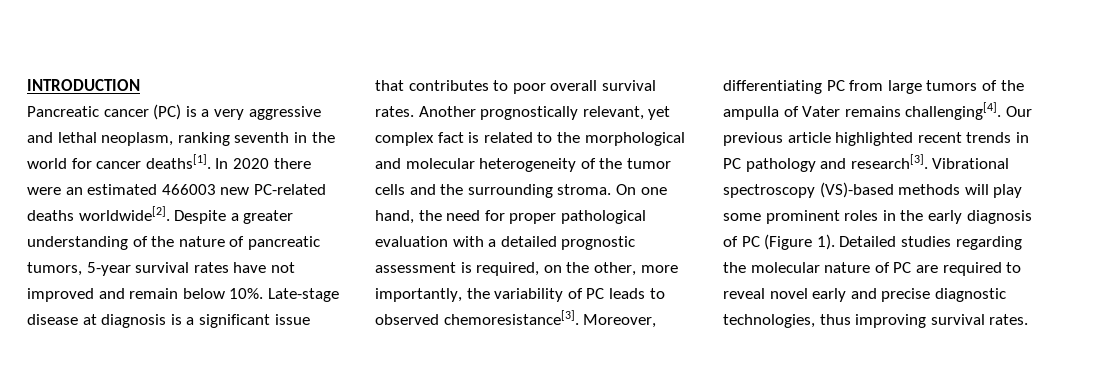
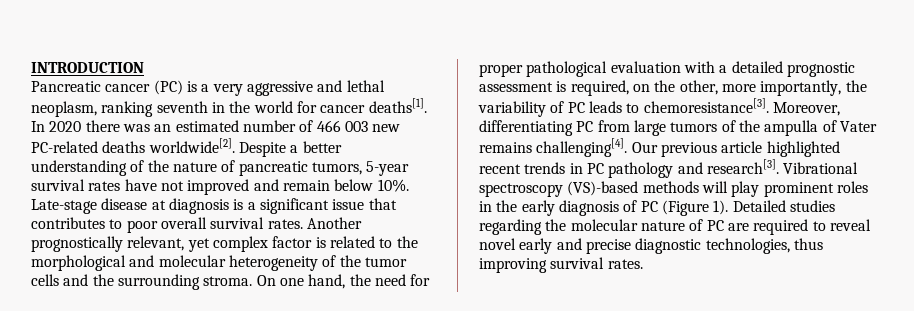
[27,187,61,195] were -> [122,124,150,132] was
[161,184,216,195] 466003 -> [242,120,368,132] number of 466 003
[243,210,294,224] greater -> [302,141,342,153] better
[437,132,464,143] fact -> [272,236,313,248] factor
[375,314,439,325] observed -> (640, 108) none
[723,213,761,221] some -> (760, 189) none

